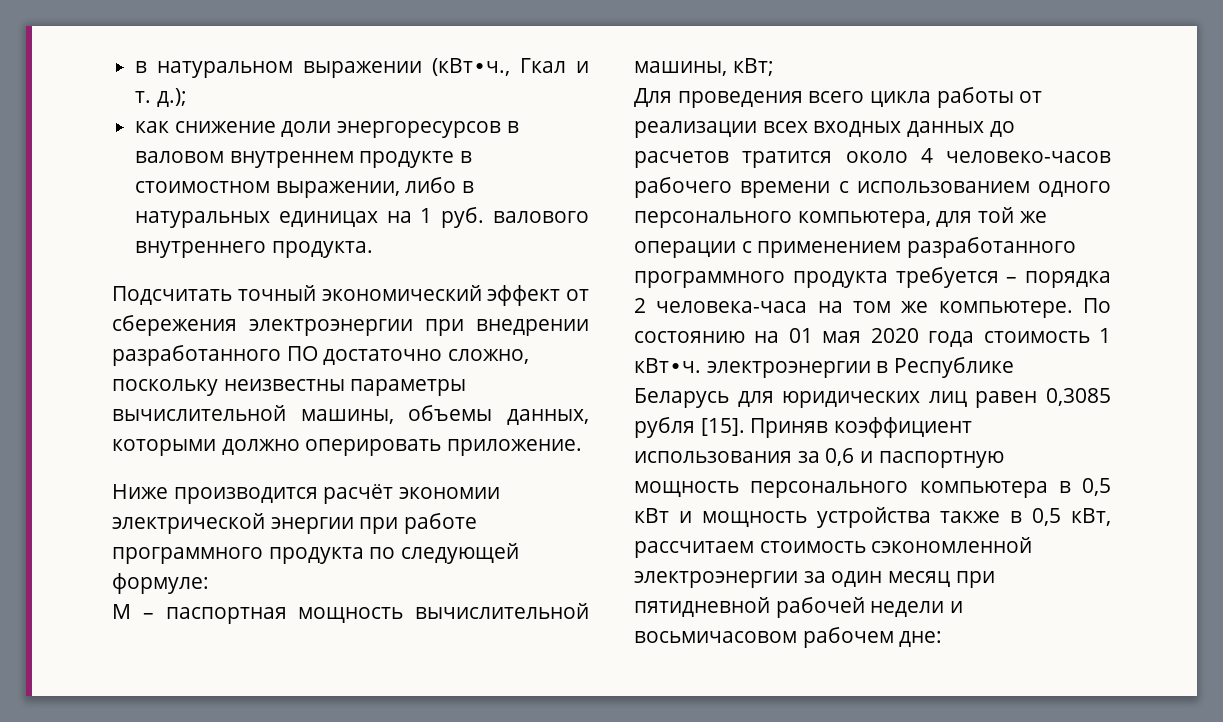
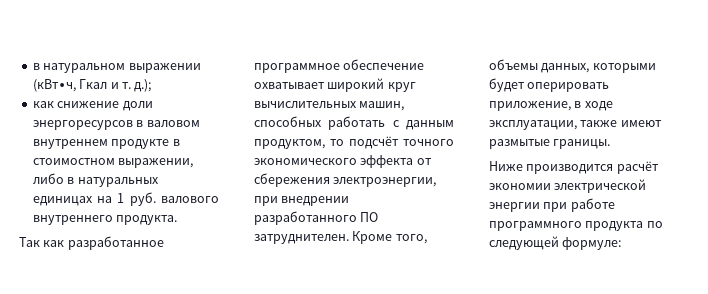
[432,58,511,76] (кВт∙ч., -> [32,79,76,92] (кВт∙ч,
[112,285,561,306] Подсчитать точный экономический эффект -> [19,236,164,250] [254,59,425,73] [254,78,416,92] [254,101,405,111] [254,116,454,130] [254,136,454,149] [254,155,414,168] Так как разработанное программное обеспечение охватывает широкий круг вычислительных машин, способных работать с данным продуктом, то подсчёт точного экономического эффекта
[249,319,413,336] электроэнергии -> [333,177,437,187] электроэнергии,
[323,349,530,365] [112,379,467,396] [112,405,589,425] [112,439,583,456] достаточно сложно, поскольку неизвестны параметры вычислительной машины, объемы данных, которыми должно оперировать приложение. -> [254,231,427,244] [489,59,656,73] [489,78,610,92] [489,101,613,111] [489,120,662,130] [489,139,611,149] затруднителен. Кроме того, объемы данных, которыми будет оперировать приложение, в ходе эксплуатации, также имеют размытые границы.
[112,603,589,624] [634,58,774,76] [634,87,1043,108] [634,121,1015,138] [634,148,1111,168] [634,177,1111,198] [634,207,1047,228] [634,237,1077,258] [634,267,1111,288] [634,298,1111,318] [634,328,1111,347] [634,357,1015,378] [634,388,1111,408] [634,417,973,438] [634,448,1004,468] [634,478,1111,498] [634,507,1111,528] [634,537,1033,558] [634,571,995,588] [634,597,964,618] [634,627,943,648] // М – паспортная мощность вычислительной машины, кВт; // Для проведения всего цикла работы от реализации всех входных данных до расчетов тратится около 4 человеко-часов рабочего времени с использованием одного персонального компьютера, для той же операции с применением разработанного программного продукта требуется – порядка 2 человека-часа на том же компьютере. По состоянию на 01 мая 2020 года стоимость 1 кВт∙ч. электроэнергии в Республике Беларусь для юридических лиц равен 0,3085 рубля [15]. Приняв коэффициент использования за 0,6 и паспортную мощность персонального компьютера в 0,5 кВт и мощность устройства также в 0,5 кВт, рассчитаем стоимость сэкономленной электроэнергии за один месяц при пятидневной рабочей недели и восьмичасовом рабочем дне: -> (622, 243) none

